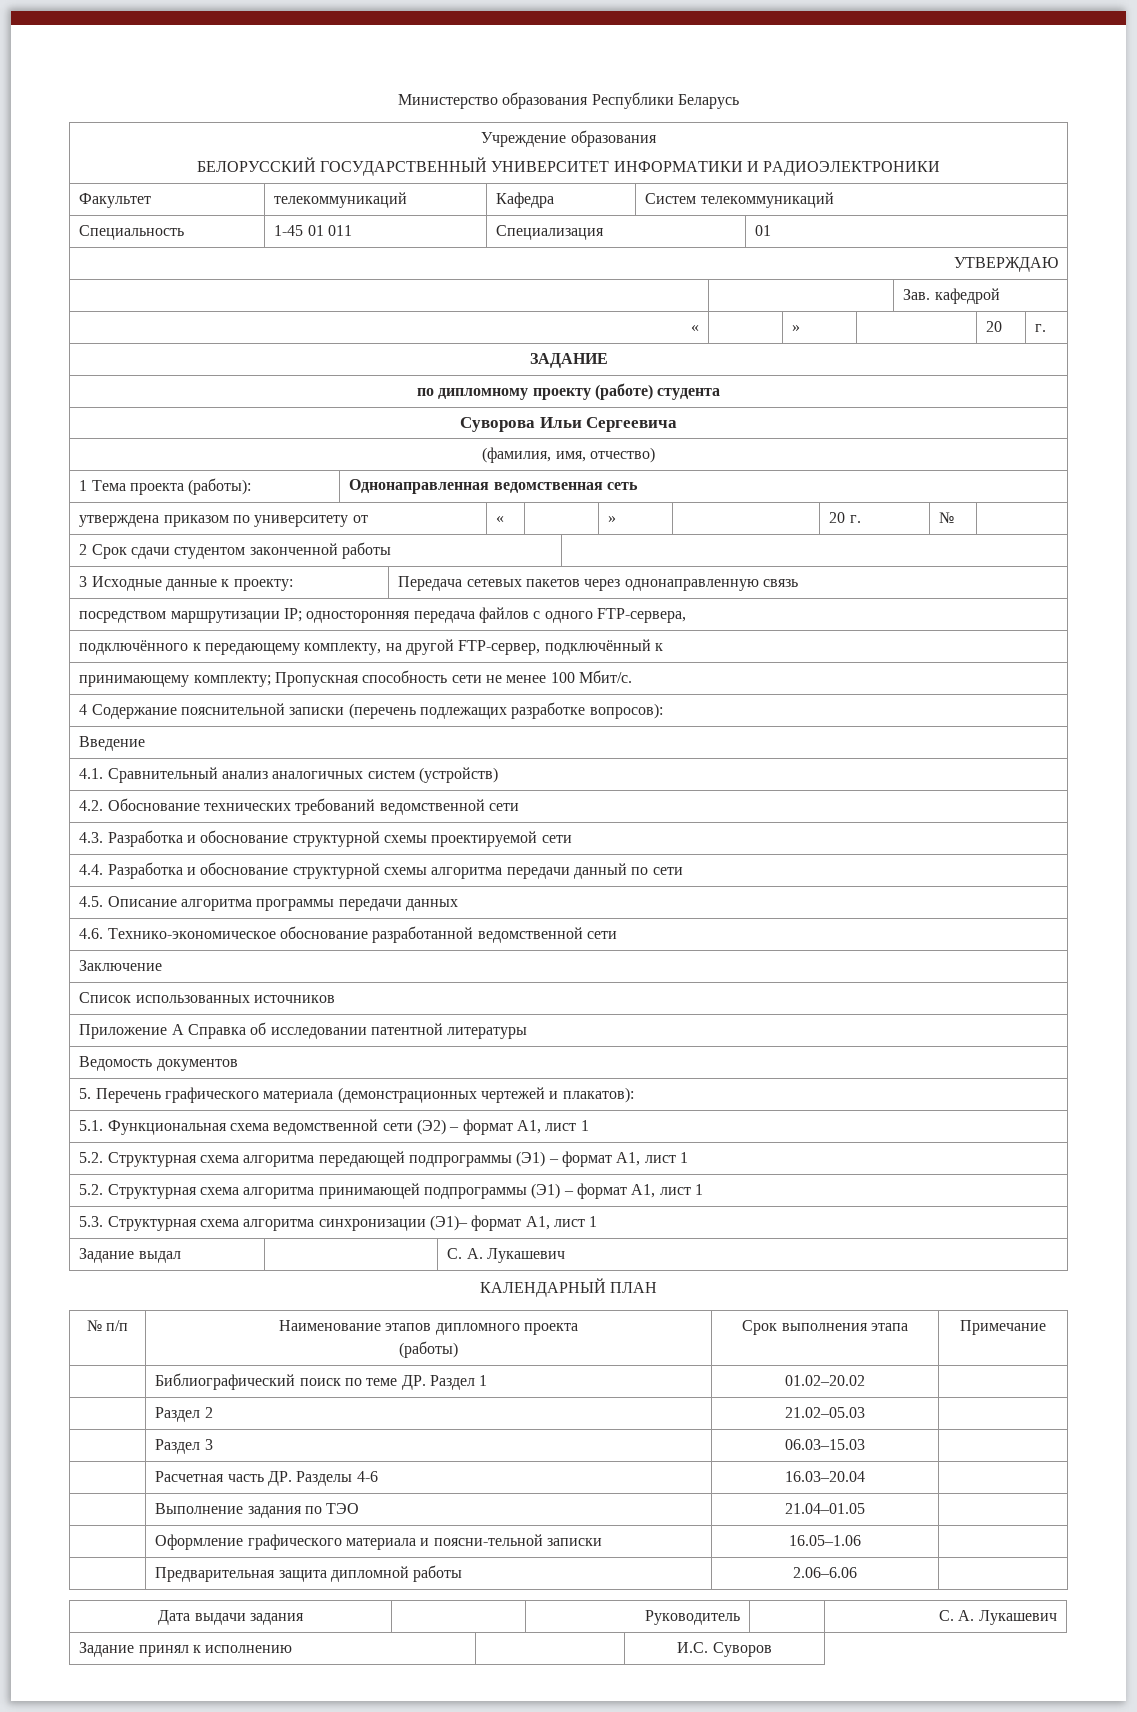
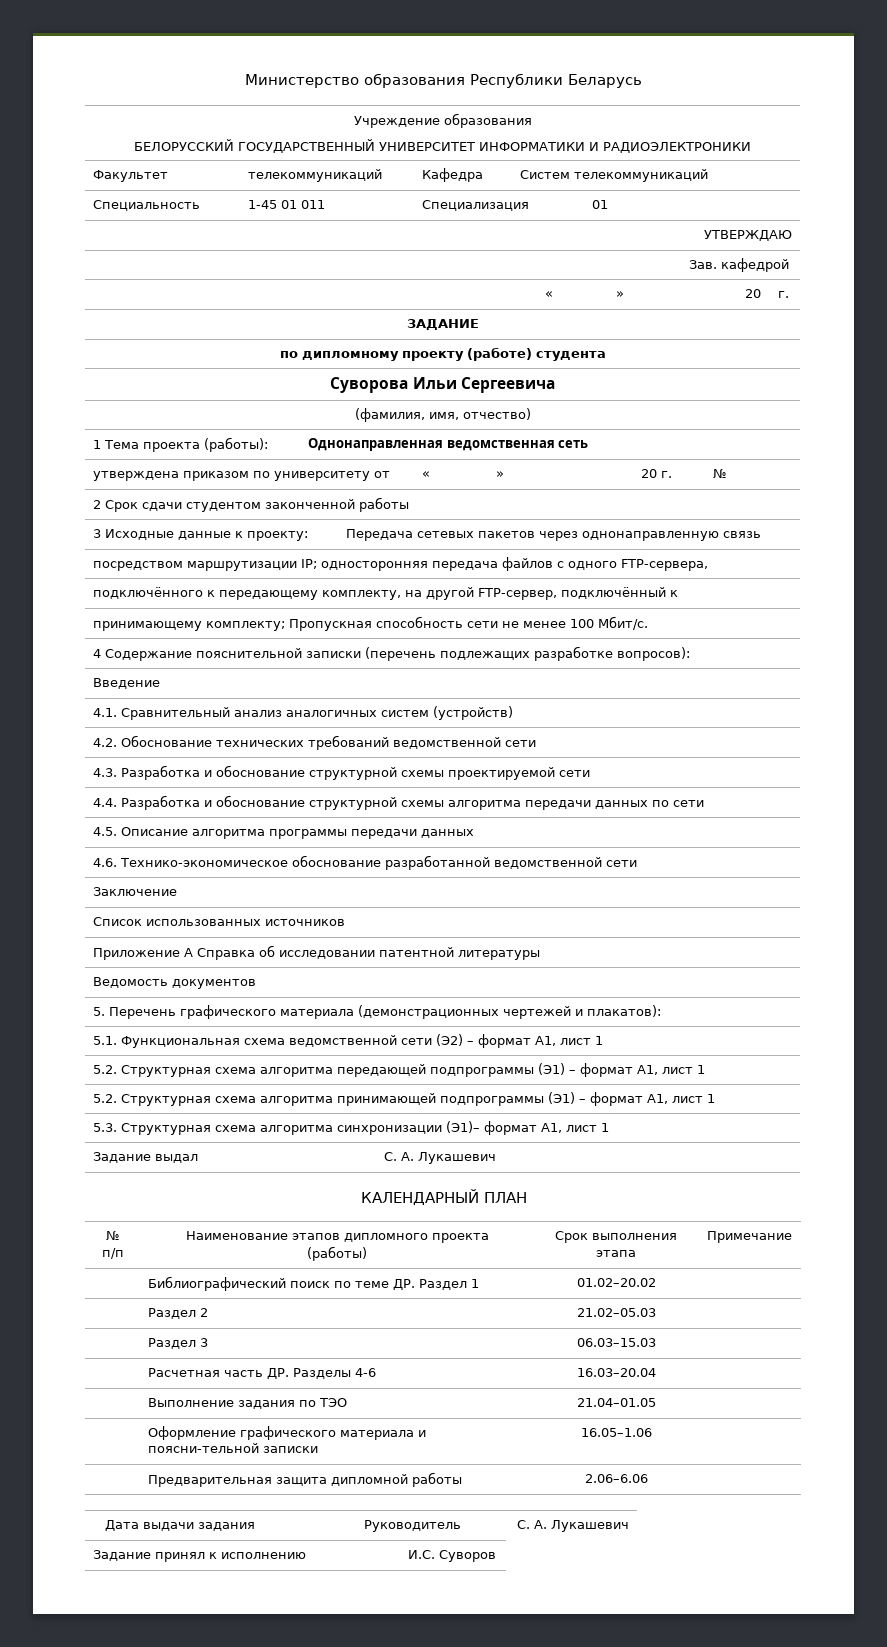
[574,863,628,879] данный -> [595,800,649,809] данных

